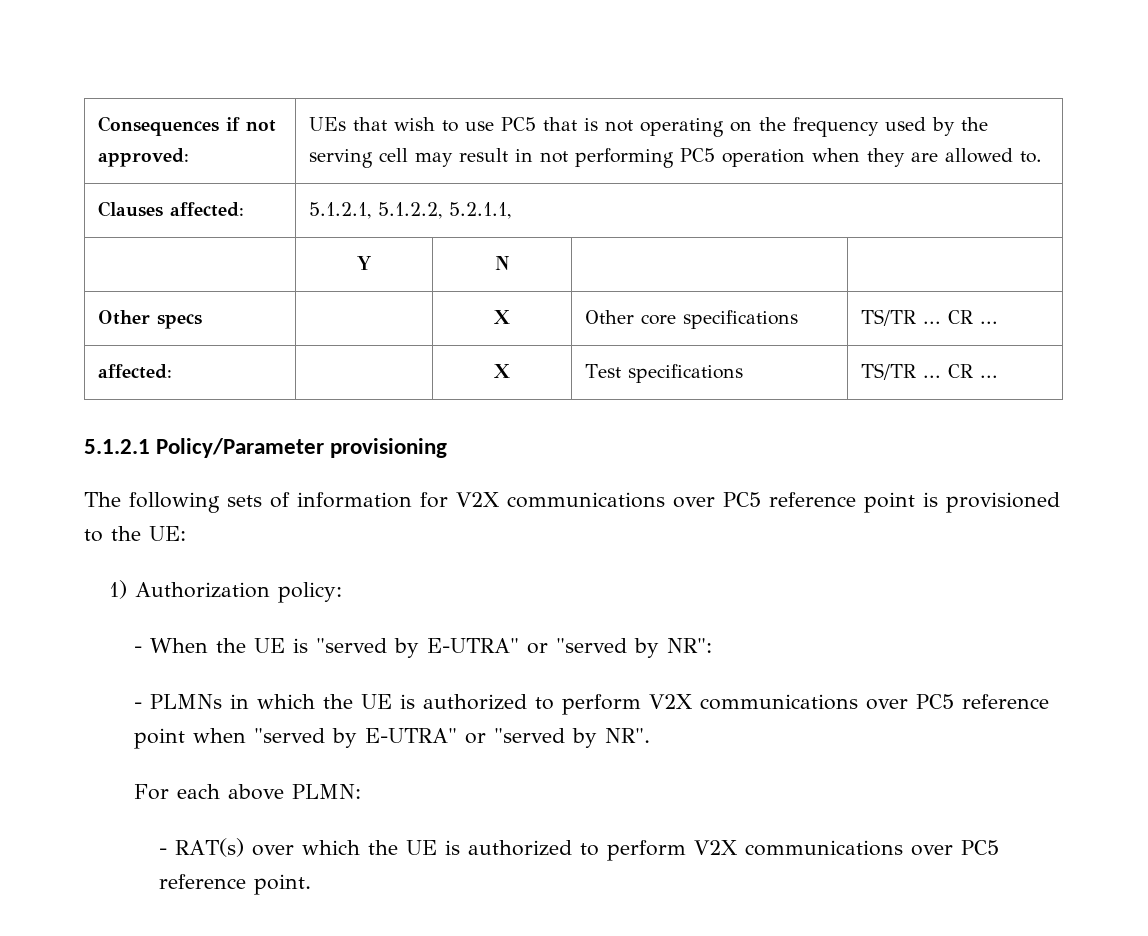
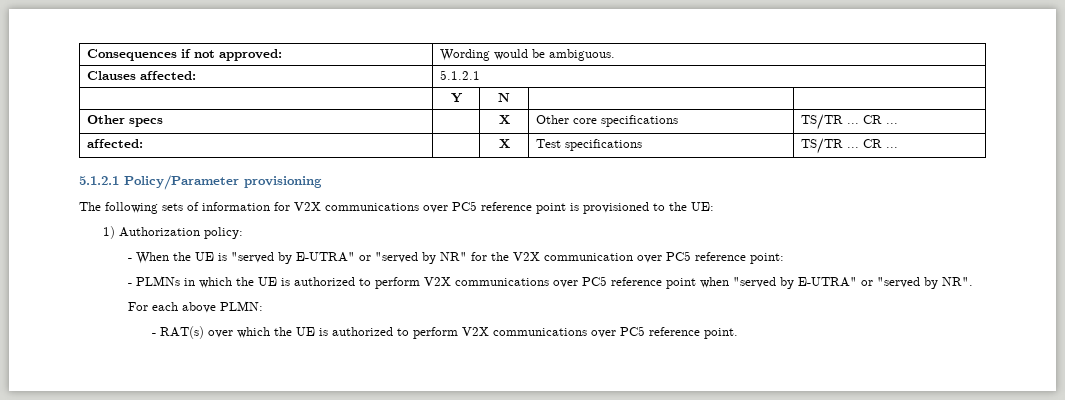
[309,117,989,137] [309,148,1043,168] UEs that wish to use PC5 that is not operating on the frequency used by the serving cell may result in not performing PC5 operation when they are allowed to. -> [440,49,616,61] Wording would be ambiguous.
[309,202,512,219] 5.1.2.1, 5.1.2.2, 5.2.1.1, -> [440,70,481,80] 5.1.2.1
[666,638,712,653] NR": -> [439,251,784,264] NR" for the V2X communication over PC5 reference point:

